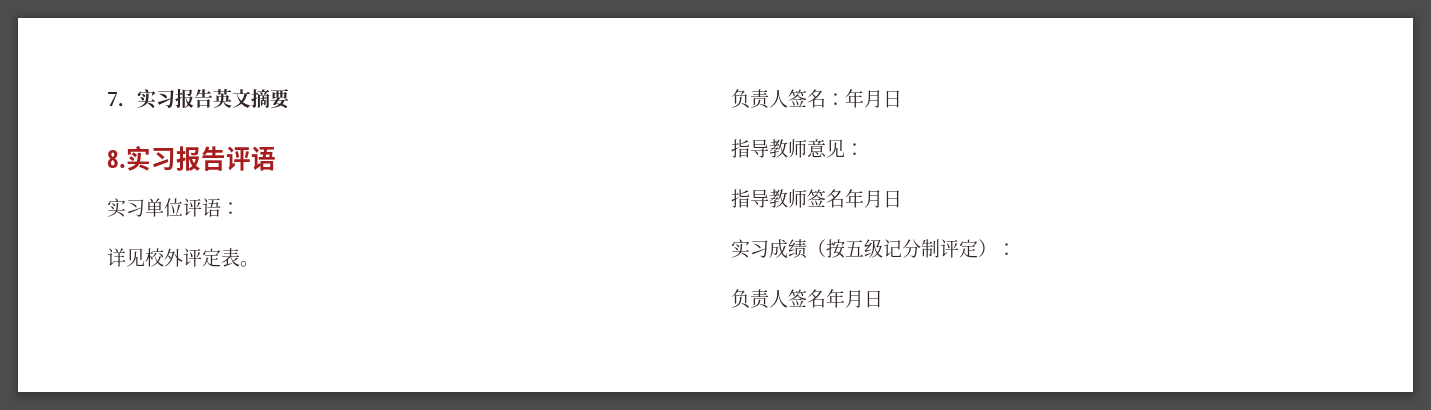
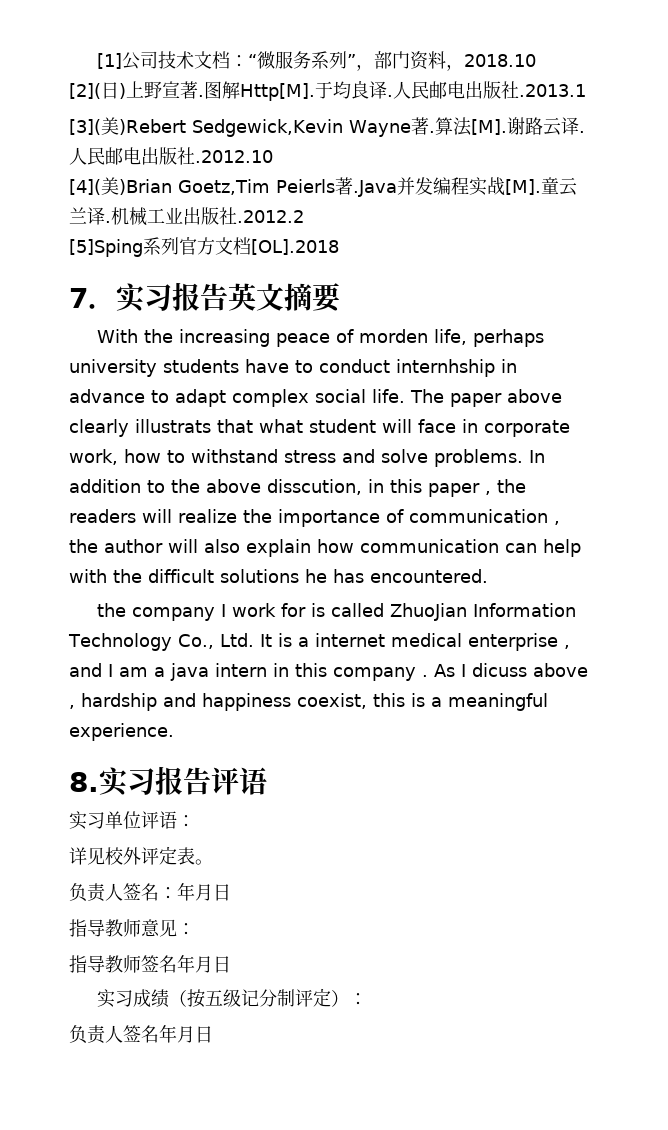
[107,88,290,109] 7．实习报告英文摘要 -> [96,51,536,71] [69,81,586,101] [69,117,585,137] [69,147,273,165] [69,177,577,197] [69,207,304,226] [69,237,339,257] [69,282,341,313] [96,329,544,347] [69,359,517,377] [69,389,562,407] [69,419,570,437] [69,449,545,467] [69,479,526,497] [69,509,560,527] [69,539,581,557] [69,569,488,583] [96,603,576,621] [68,633,570,651] [69,663,588,681] [69,693,548,711] [69,723,174,741] [1]公司技术文档：“微服务系列”，部门资料，2018.10 // [2](日)上野宣著.图解Http[M].于均良译.人民邮电出版社.2013.1 // [3](美)Rebert Sedgewick,Kevin Wayne著.算法[M].谢路云译.人民邮电出版社.2012.10 // [4](美)Brian Goetz,Tim Peierls著.Java并发编程实战[M].童云兰译.机械工业出版社.2012.2 // [5]Sping系列官方文档[OL].2018 // 7．实习报告英文摘要 // With the increasing peace of morden life, perhaps university students have to conduct internhship in advance to adapt complex social life. The paper above clearly illustrats that what student will face in corporate work, how to withstand stress and solve problems. In addition to the above disscution, in this paper , the readers will realize the importance of communication , the author will also explain how communication can help with the difficult solutions he has encountered. // the company I work for is called ZhuoJian Information Technology Co., Ltd. It is a internet medical enterprise , and I am a java intern in this company . As I dicuss above , hardship and happiness coexist, this is a meaningful experience.

